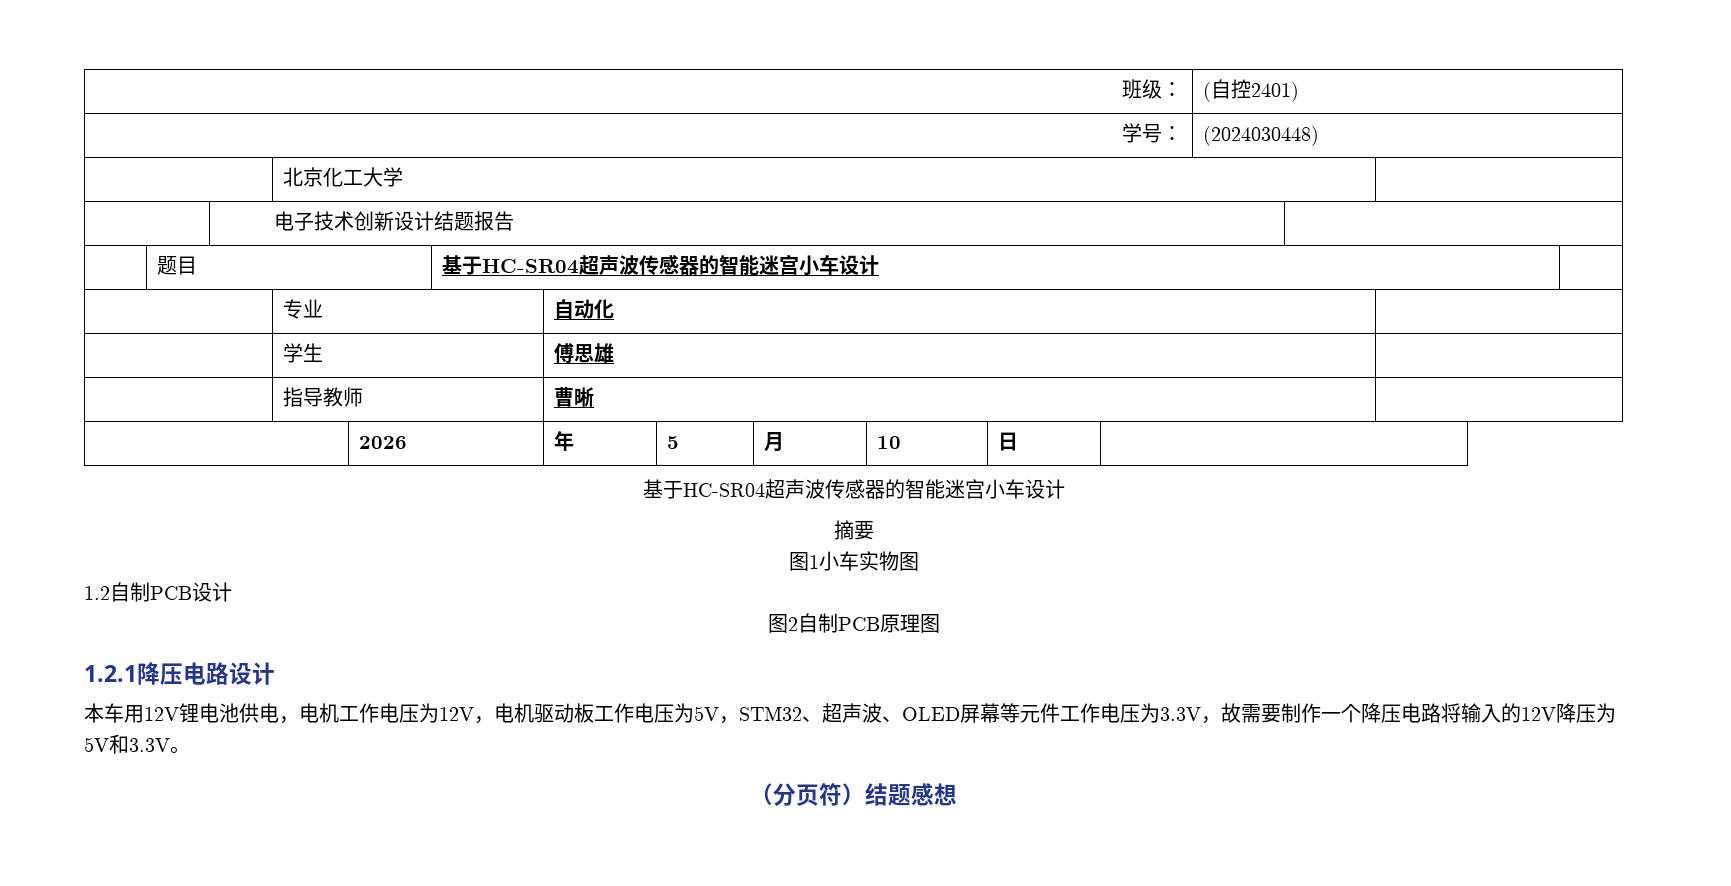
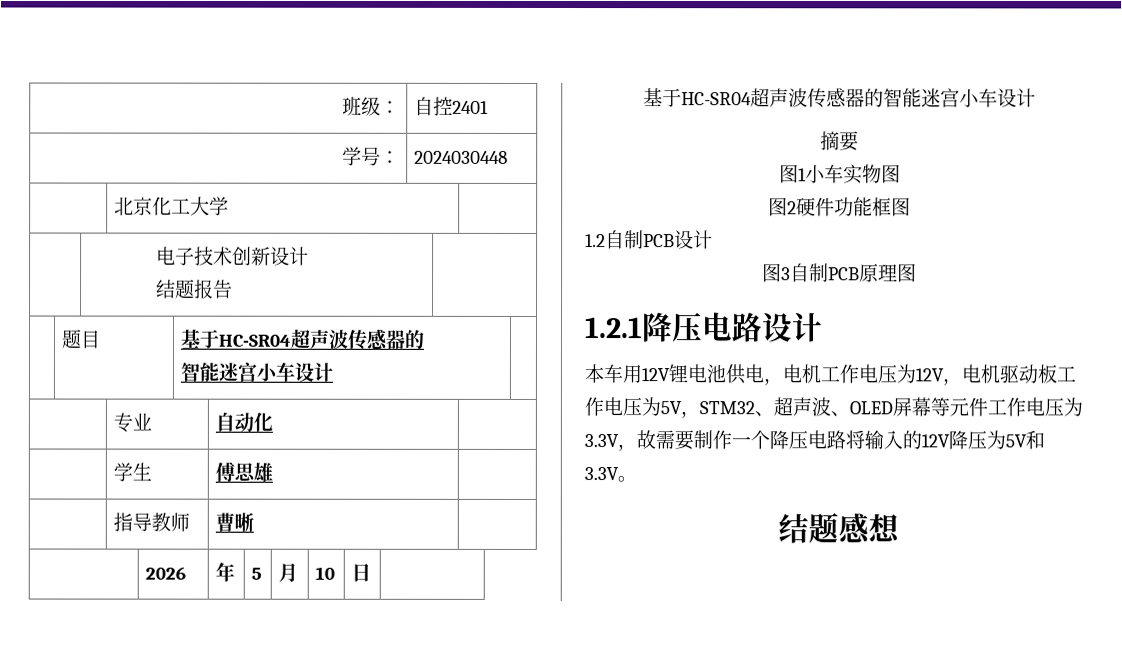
[1203,79,1300,102] (自控2401) -> [414,96,490,116] 自控2401
[1203,126,1320,146] (2024030448) -> [414,150,509,164] 2024030448
(434, 221) none -> (309, 256) //
(720, 265) none -> (425, 339) //
(919, 561) none -> [768,197,911,217] // 图2硬件功能框图
[787,617,798,631] 2 -> [781,267,791,281] 3
[750,783,865,806] （分页符） -> (637, 479) none

